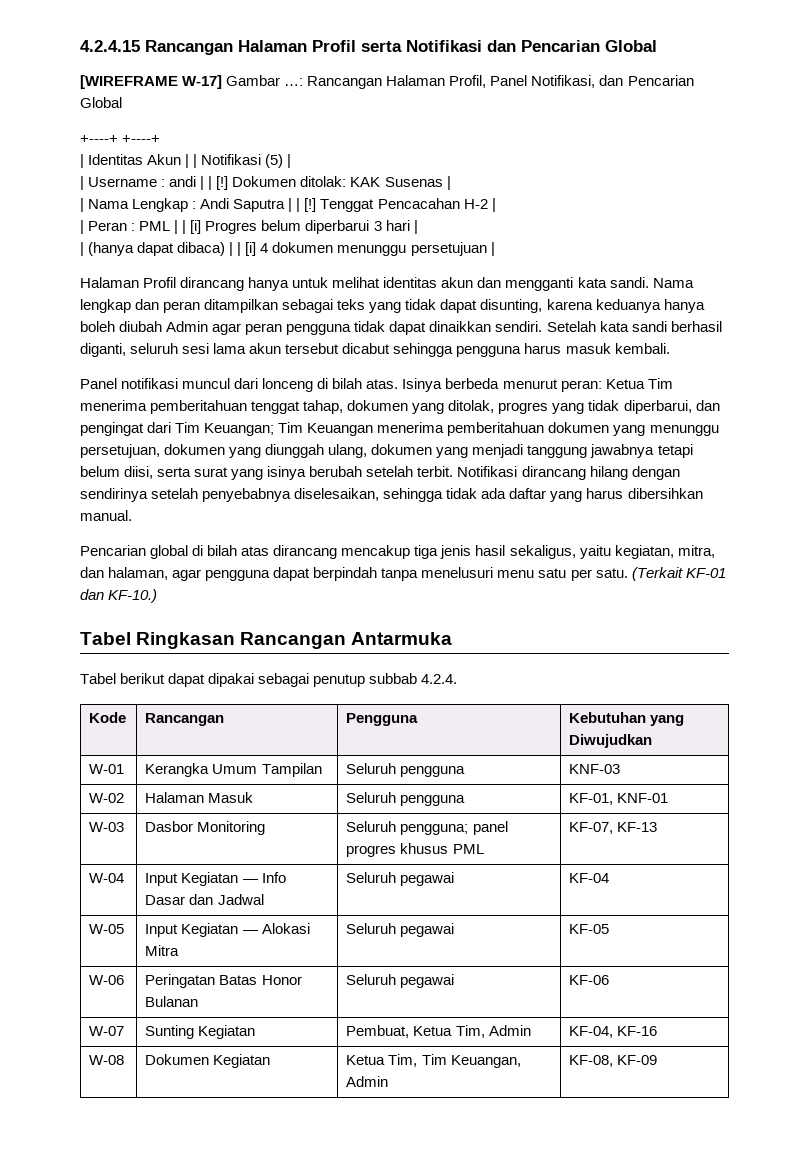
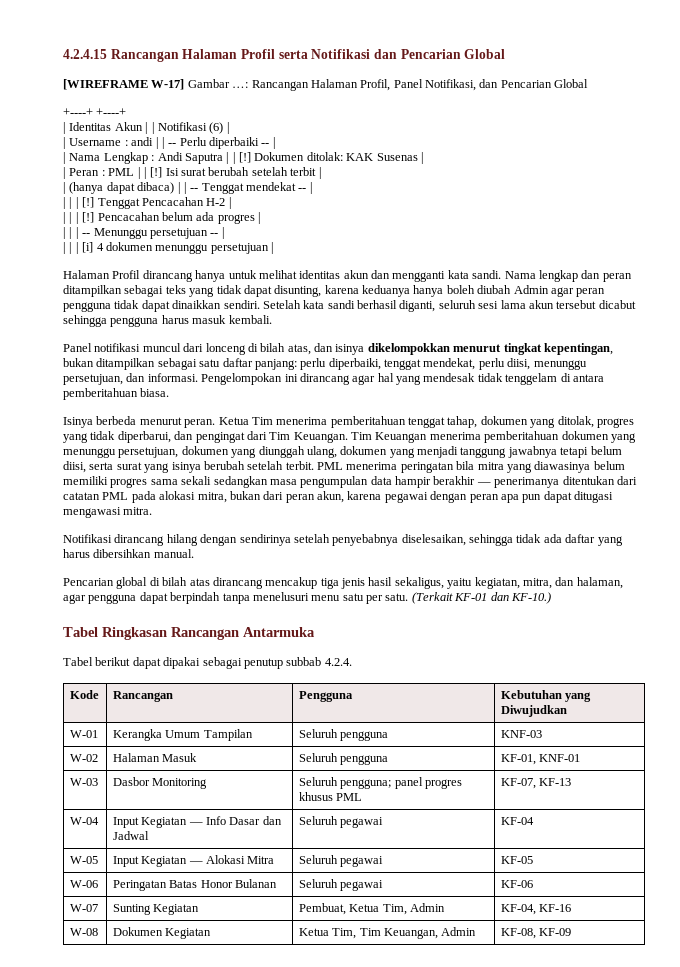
[265,154,284,168] (5) -> [209,122,224,134] (6)
[216,176,443,190] [!] Dokumen ditolak: KAK Susenas -> [168,137,270,149] -- Perlu diperbaiki --
[320,198,488,212] Tenggat Pencacahan H-2 -> [254,152,418,161] Dokumen ditolak: KAK Susenas
[190,220,410,234] [i] Progres belum diperbarui 3 hari -> [150,167,317,178] [!] Isi surat berubah setelah terbit
(242, 249) none -> [190,182,313,194] [63,197,232,209] [63,212,261,224] [63,227,225,239] [63,242,79,254] -- Tenggat mendekat -- | // | | | [!] Tenggat Pencacahan H-2 | // | | | [!] Pencacahan belum ada progres | // | | | -- Menunggu persetujuan -- | // | | |
[366,379,399,389] atas. -> [287,343,613,355] [63,358,587,370] [63,373,604,385] [63,388,170,400] atas, dan isinya dikelompokkan menurut tingkat kepentingan, bukan ditampilkan sebagai satu daftar panjang: perlu diperbaiki, tenggat mendekat, perlu diisi, menunggu persetujuan, dan informasi. Pengelompokan ini dirancang agar hal yang mendesak tidak tenggelam di antara pemberitahuan biasa. //
[560,380,602,392] peran: -> [184,419,216,428] peran.
[204,423,275,436] Keuangan; -> [293,432,348,443] Keuangan.
(454, 471) none -> [317,461,625,473] [63,476,637,488] [63,491,613,503] [63,507,153,518] PML menerima peringatan bila mitra yang diawasinya belum memiliki progres sama sekali sedangkan masa pengumpulan data hampir berakhir — penerimanya ditentukan dari catatan PML pada alokasi mitra, bukan dari peran akun, karena pegawai dengan peran apa pun dapat ditugasi mengawasi mitra. //

